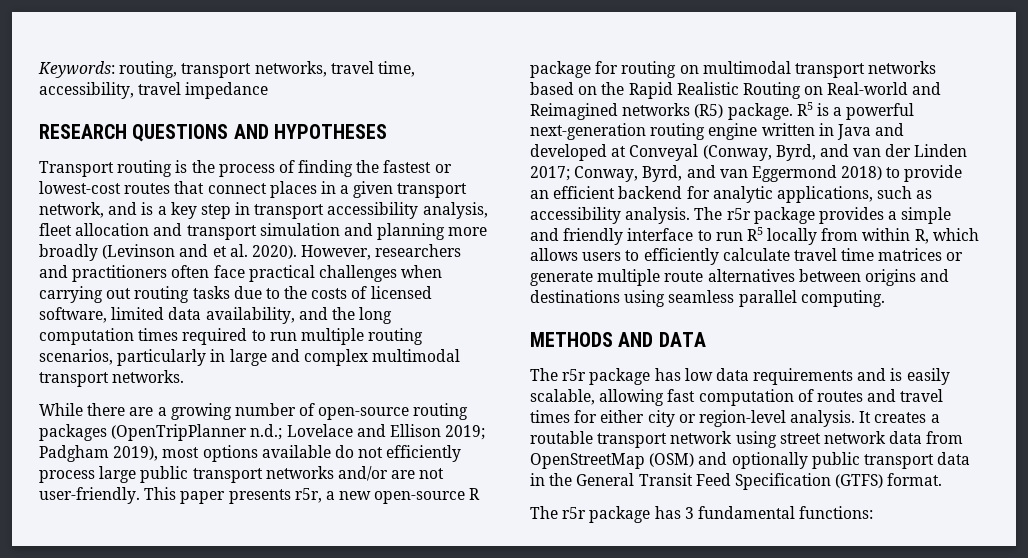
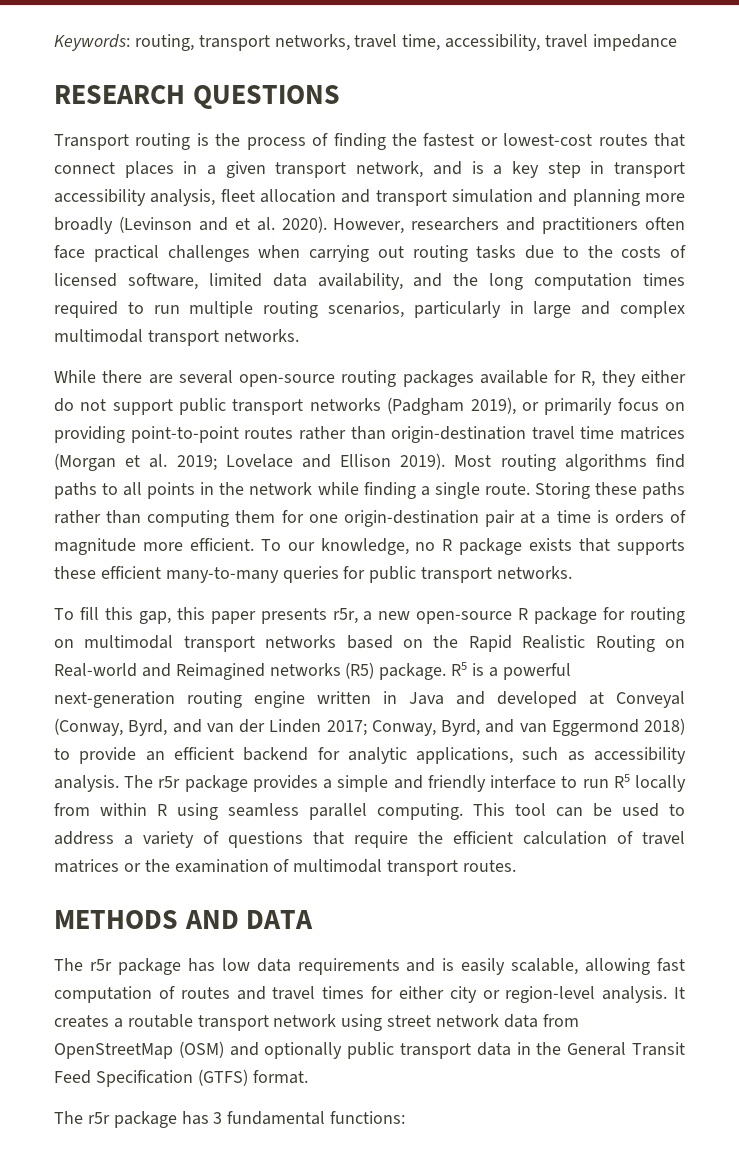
[233,124,388,139] AND HYPOTHESES -> (340, 97) none
[157,403,469,420] [39,424,486,441] [39,445,462,462] [39,466,445,483] [39,487,177,504] a growing number of open-source routing packages (OpenTripPlanner n.d.; Lovelace and Ellison 2019; Padgham 2019), most options available do not efficiently process large public transport networks and/or are not user-friendly. This -> [178,370,686,387] [54,397,685,415] [54,426,685,443] [54,453,685,471] [54,482,685,499] [54,510,686,527] [54,538,685,555] [54,566,573,583] [54,607,205,624] several open-source routing packages available for R, they either do not support public transport networks (Padgham 2019), or primarily focus on providing point-to-point routes rather than origin-destination travel time matrices (Morgan et al. 2019; Lovelace and Ellison 2019). Most routing algorithms find paths to all points in the network while finding a single route. Storing these paths rather than computing them for one origin-destination pair at a time is orders of magnitude more efficient. To our knowledge, no R package exists that supports these efficient many-to-many queries for public transport networks. // To fill this gap, this
[914,228,979,244] [530,248,964,265] [530,269,950,286] [530,290,885,307] R, which allows users to efficiently calculate travel time matrices or generate multiple route alternatives between origins and destinations using seamless parallel computing. -> [157,803,685,820] [54,831,685,848] [54,859,517,876] R using seamless parallel computing. This tool can be used to address a variety of questions that require the efficient calculation of travel matrices or the examination of multimodal transport routes.

